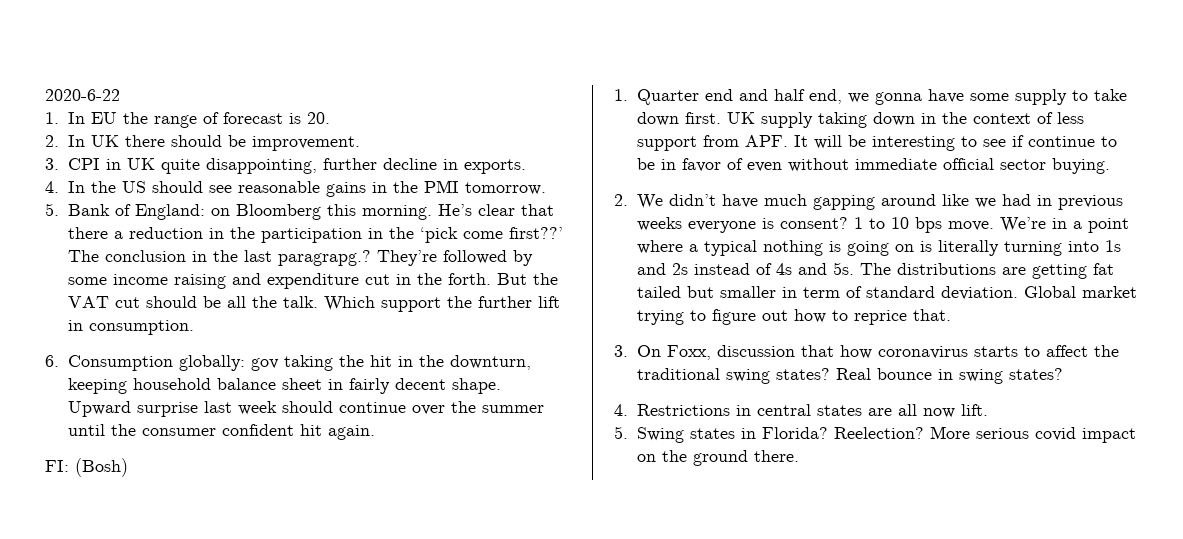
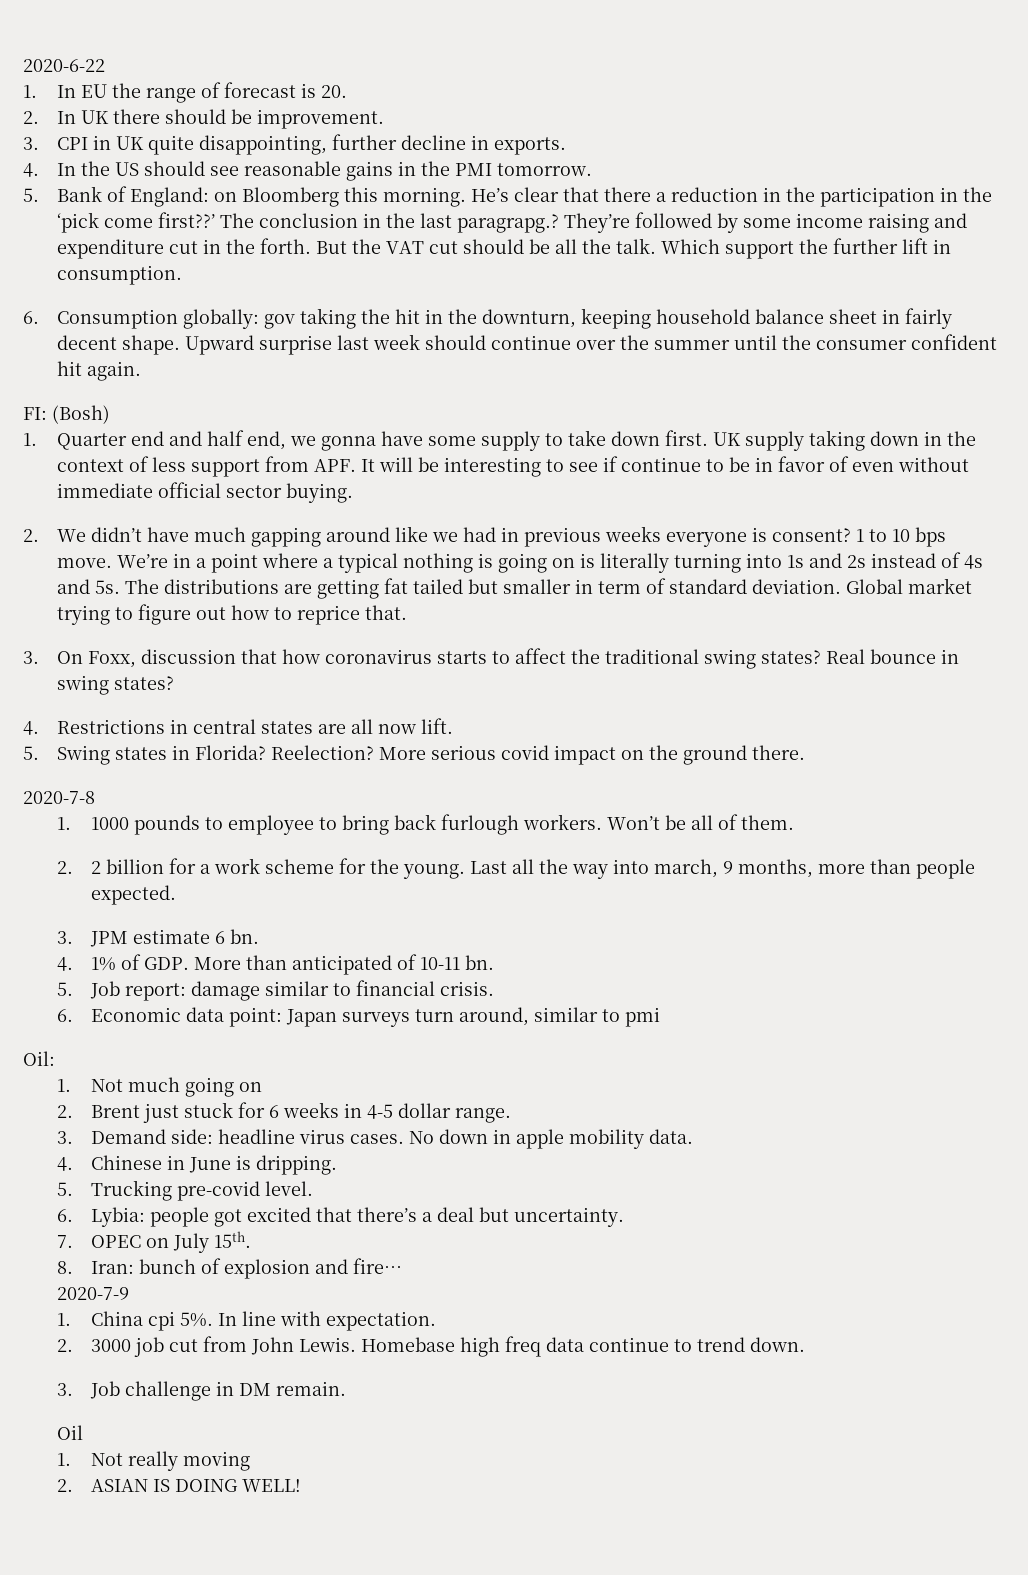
(799, 456) none -> [23,791,95,804] [57,814,795,835] [57,858,976,879] [91,885,177,905] [57,929,260,947] [57,954,495,975] [57,980,495,1001] [57,1007,661,1027] [23,1051,55,1066] [57,1077,263,1097] [57,1102,512,1123] [57,1129,694,1149] [57,1155,338,1175] [57,1180,314,1201] [57,1207,625,1227] [57,1231,252,1253] [57,1258,403,1279] [57,1287,130,1300] [57,1311,437,1331] [57,1336,806,1357] [57,1381,347,1401] [57,1425,84,1440] [57,1451,251,1471] [57,1479,302,1492] // 2020-7-8 // 1. 1000 pounds to employee to bring back furlough workers. Won’t be all of them. // 2. 2 billion for a work scheme for the young. Last all the way into march, 9 months, more than people expected. // 3. JPM estimate 6 bn. // 4. 1% of GDP. More than anticipated of 10-11 bn. // 5. Job report: damage similar to financial crisis. // 6. Economic data point: Japan surveys turn around, similar to pmi // Oil: // 1. Not much going on // 2. Brent just stuck for 6 weeks in 4-5 dollar range. // 3. Demand side: headline virus cases. No down in apple mobility data. // 4. Chinese in June is dripping. // 5. Trucking pre-covid level. // 6. Lybia: people got excited that there’s a deal but uncertainty. // 7. OPEC on July 15th. // 8. Iran: bunch of explosion and fire… // 2020-7-9 // 1. China cpi 5%. In line with expectation. // 2. 3000 job cut from John Lewis. Homebase high freq data continue to trend down. // 3. Job challenge in DM remain. // Oil // 1. Not really moving // 2. ASIAN IS DOING WELL!

